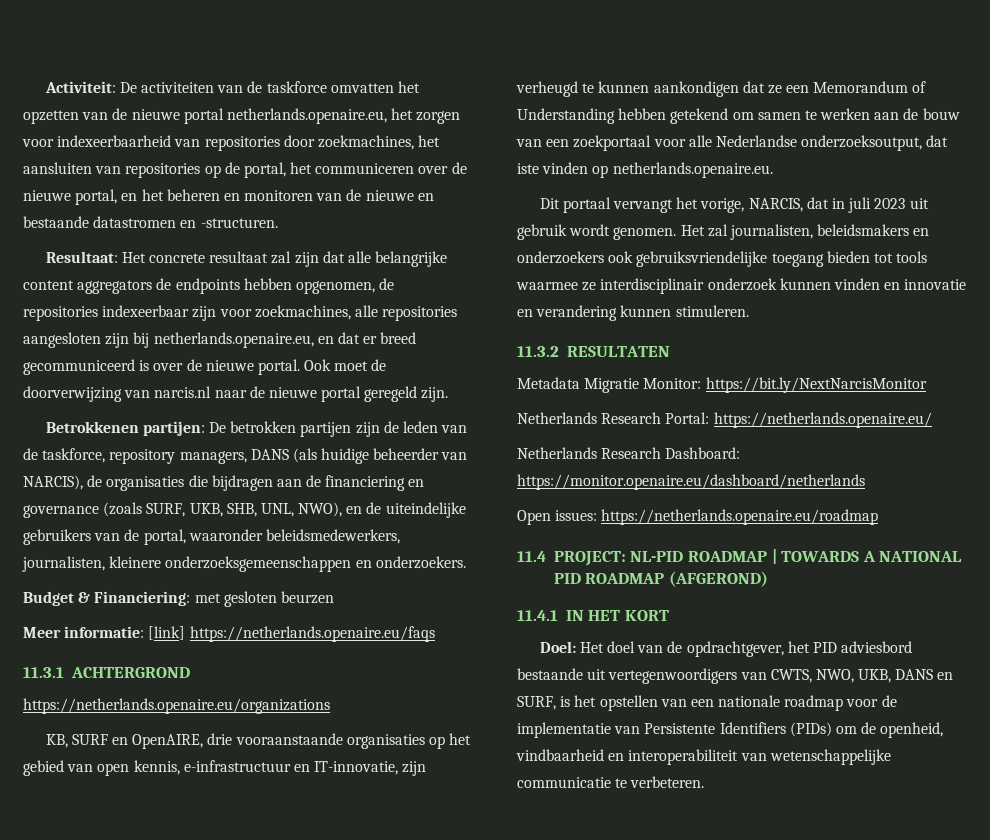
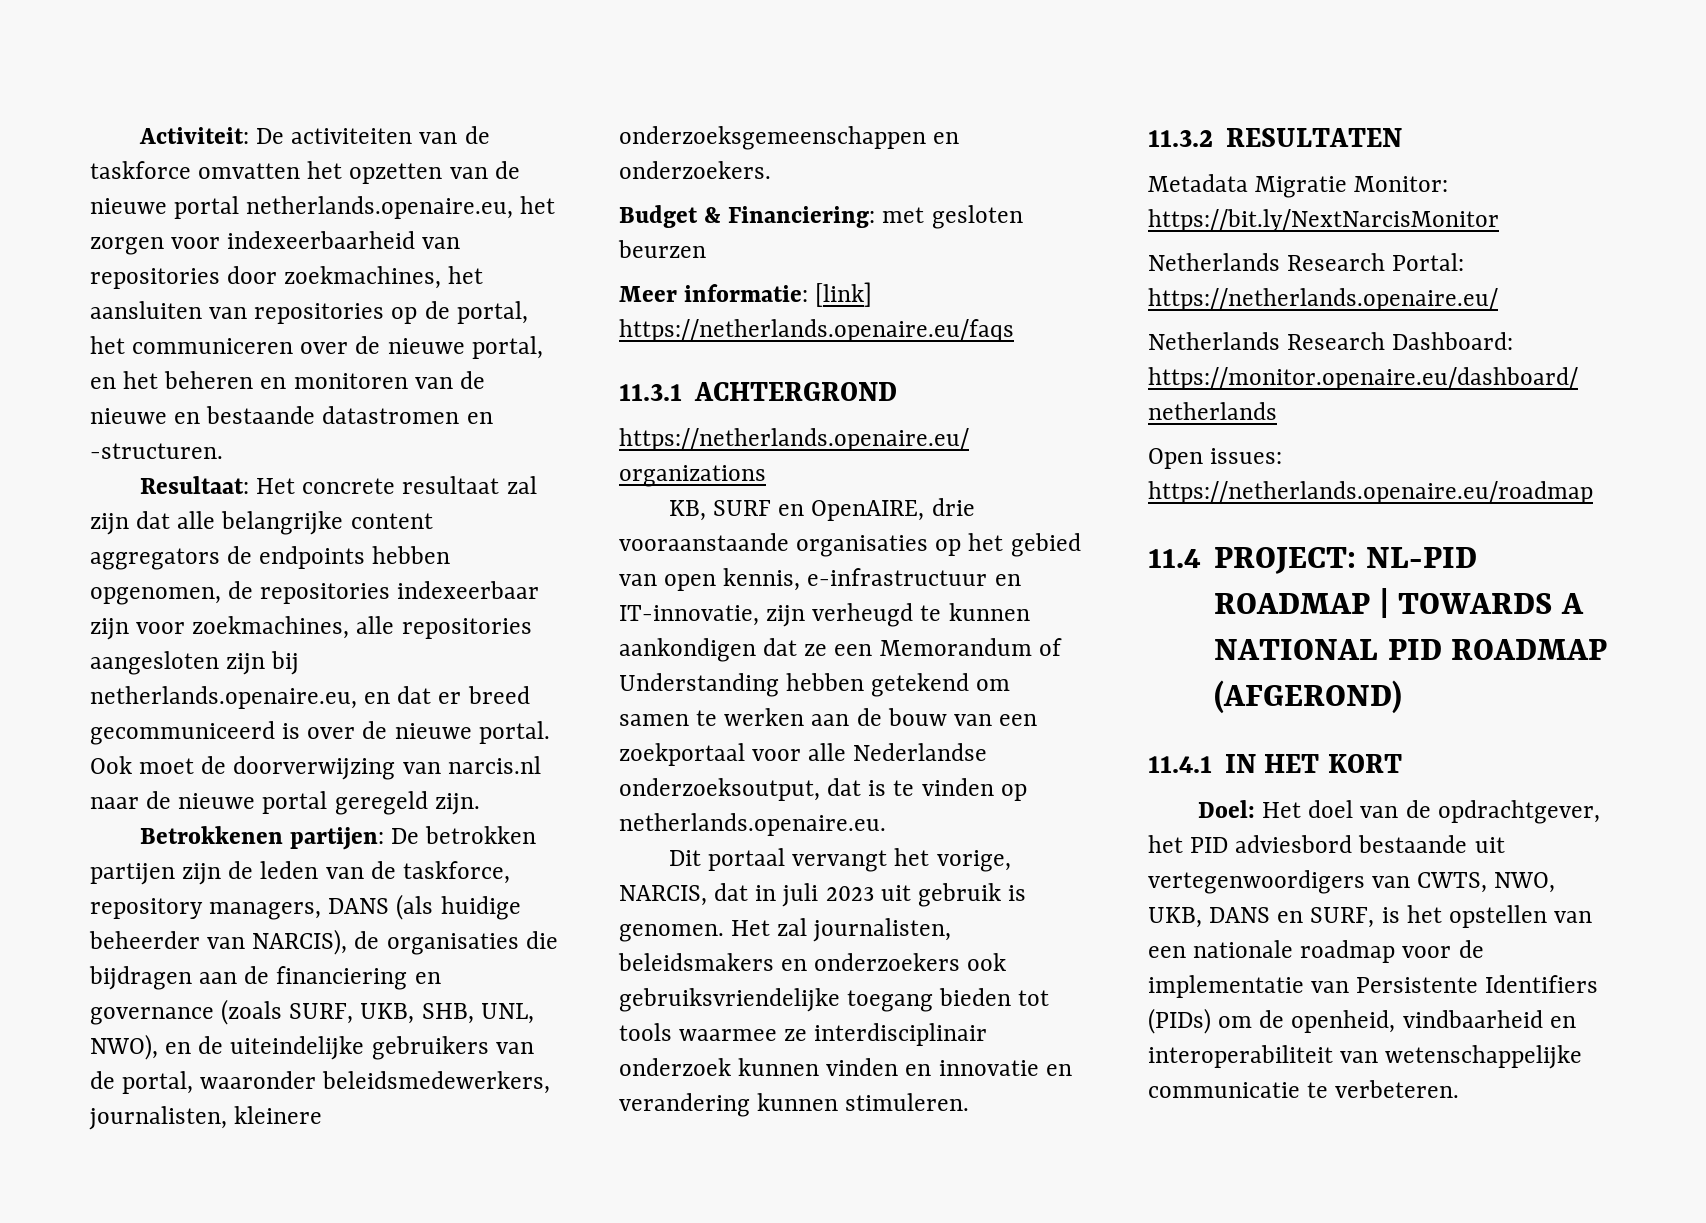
[517,163,539,174] iste -> [868,780,915,796] is te
[569,224,611,236] wordt -> [1008,885,1027,901] is

